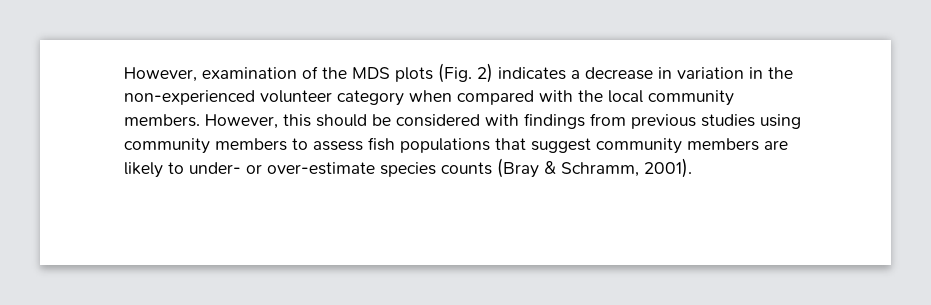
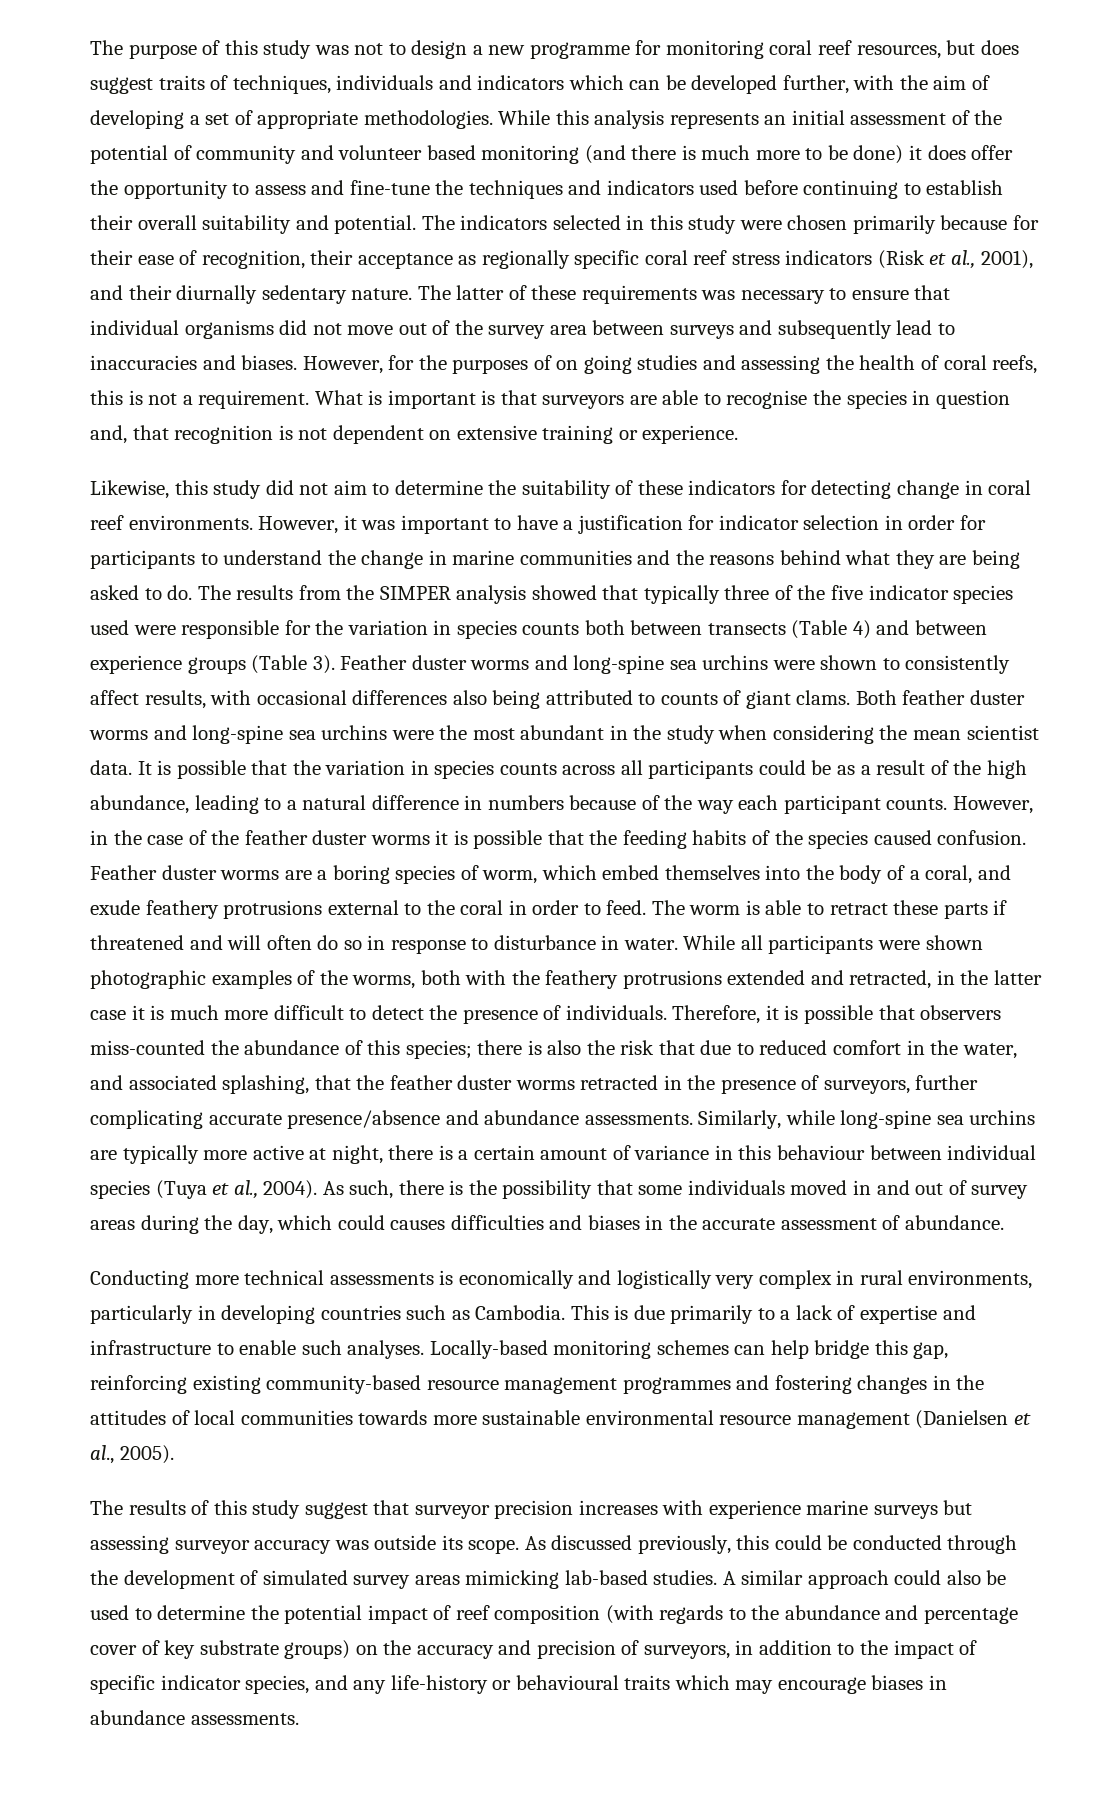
[124,63,793,83] [124,90,734,106] [124,113,801,129] [124,137,788,154] [124,158,692,178] However, examination of the MDS plots (Fig. 2) indicates a decrease in variation in the non-experienced volunteer category when compared with the local community members. However, this should be considered with findings from previous studies using community members to assess fish populations that suggest community members are likely to under- or over-estimate species counts (Bray & Schramm, 2001). -> [90,40,1019,59] [90,75,991,94] [90,110,1003,129] [90,145,1014,164] [90,180,1004,199] [90,215,1040,234] [90,250,1033,269] [90,285,951,304] [90,320,956,339] [90,355,1038,374] [90,390,1010,409] [90,425,739,444] [90,480,1032,499] [90,515,987,534] [90,550,1021,569] [90,585,1014,604] [90,620,988,639] [90,655,1011,674] [90,690,1026,709] [89,725,1039,744] [90,760,1027,779] [90,795,1034,814] [90,830,1027,849] [90,865,1011,884] [90,900,1008,919] [90,935,983,954] [90,970,1043,989] [90,1005,1002,1024] [90,1040,1017,1059] [90,1075,979,1094] [90,1110,1036,1129] [90,1145,1037,1164] [90,1180,1029,1199] [90,1215,1005,1234] [90,1270,1033,1289] [90,1305,976,1324] [90,1340,949,1359] [90,1375,985,1394] [90,1410,1031,1429] [90,1445,174,1464] [90,1500,973,1519] [90,1535,1018,1554] [90,1570,1007,1589] [90,1605,1019,1624] [90,1640,978,1659] [90,1675,947,1694] [90,1710,299,1725] The purpose of this study was not to design a new programme for monitoring coral reef resources, but does suggest traits of techniques, individuals and indicators which can be developed further, with the aim of developing a set of appropriate methodologies. While this analysis represents an initial assessment of the potential of community and volunteer based monitoring (and there is much more to be done) it does offer the opportunity to assess and fine-tune the techniques and indicators used before continuing to establish their overall suitability and potential. The indicators selected in this study were chosen primarily because for their ease of recognition, their acceptance as regionally specific coral reef stress indicators (Risk et al., 2001), and their diurnally sedentary nature. The latter of these requirements was necessary to ensure that individual organisms did not move out of the survey area between surveys and subsequently lead to inaccuracies and biases. However, for the purposes of on going studies and assessing the health of coral reefs, this is not a requirement. What is important is that surveyors are able to recognise the species in question and, that recognition is not dependent on extensive training or experience. // Likewise, this study did not aim to determine the suitability of these indicators for detecting change in coral reef environments. However, it was important to have a justification for indicator selection in order for participants to understand the change in marine communities and the reasons behind what they are being asked to do. The results from the SIMPER analysis showed that typically three of the five indicator species used were responsible for the variation in species counts both between transects (Table 4) and between experience groups (Table 3). Feather duster worms and long-spine sea urchins were shown to consistently affect results, with occasional differences also being attributed to counts of giant clams. Both feather duster worms and long-spine sea urchins were the most abundant in the study when considering the mean scientist data. It is possible that the variation in species counts across all participants could be as a result of the high abundance, leading to a natural difference in numbers because of the way each participant counts. However, in the case of the feather duster worms it is possible that the feeding habits of the species caused confusion. Feather duster worms are a boring species of worm, which embed themselves into the body of a coral, and exude feathery protrusions external to the coral in order to feed. The worm is able to retract these parts if threatened and will often do so in response to disturbance in water. While all participants were shown photographic examples of the worms, both with the feathery protrusions extended and retracted, in the latter case it is much more difficult to detect the presence of individuals. Therefore, it is possible that observers miss-counted the abundance of this species; there is also the risk that due to reduced comfort in the water, and associated splashing, that the feather duster worms retracted in the presence of surveyors, further complicating accurate presence/absence and abundance assessments. Similarly, while long-spine sea urchins are typically more active at night, there is a certain amount of variance in this behaviour between individual species (Tuya et al., 2004). As such, there is the possibility that some individuals moved in and out of survey areas during the day, which could causes difficulties and biases in the accurate assessment of abundance. // Conducting more technical assessments is economically and logistically very complex in rural environments, particularly in developing countries such as Cambodia. This is due primarily to a lack of expertise and infrastructure to enable such analyses. Locally-based monitoring schemes can help bridge this gap, reinforcing existing community-based resource management programmes and fostering changes in the attitudes of local communities towards more sustainable environmental resource management (Danielsen et al., 2005). // The results of this study suggest that surveyor precision increases with experience marine surveys but assessing surveyor accuracy was outside its scope. As discussed previously, this could be conducted through the development of simulated survey areas mimicking lab-based studies. A similar approach could also be used to determine the potential impact of reef composition (with regards to the abundance and percentage cover of key substrate groups) on the accuracy and precision of surveyors, in addition to the impact of specific indicator species, and any life-history or behavioural traits which may encourage biases in abundance assessments.

